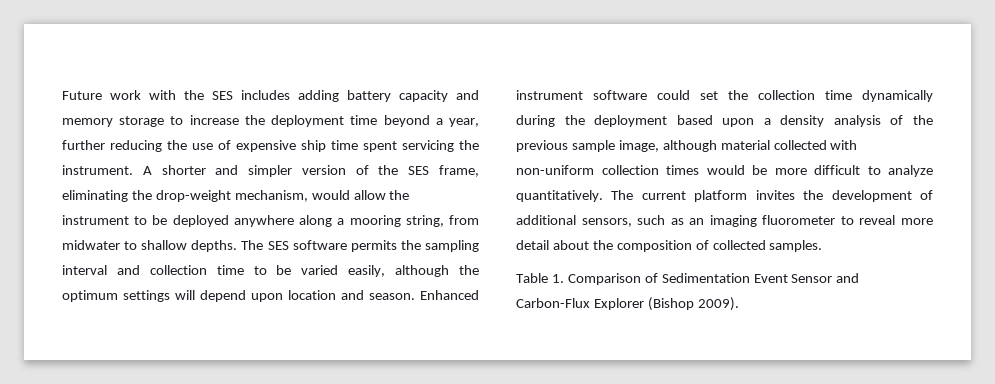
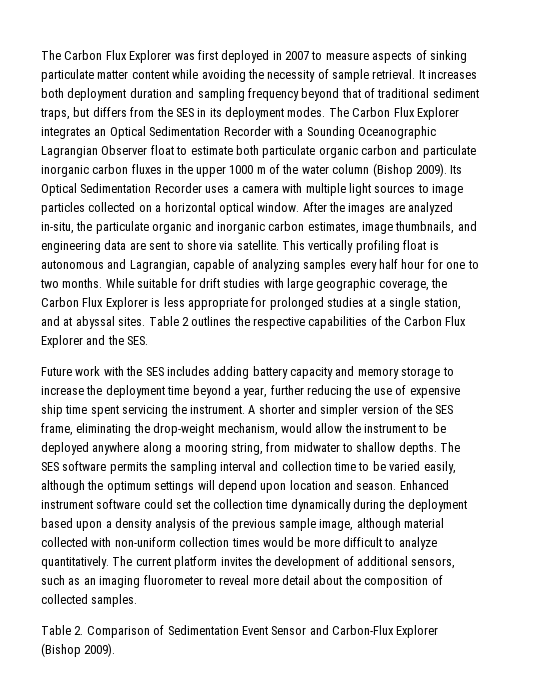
(62, 95) none -> [41,50,467,63] [41,69,478,82] [41,88,479,101] [40,107,459,120] [41,126,436,139] [41,145,476,158] [41,163,463,177] [41,183,464,196] [41,202,454,215] [41,221,477,234] [41,240,439,253] [41,259,479,272] [40,278,448,291] [41,297,461,310] [41,316,466,329] [41,335,149,348] The Carbon Flux Explorer was first deployed in 2007 to measure aspects of sinking particulate matter content while avoiding the necessity of sample retrieval. It increases both deployment duration and sampling frequency beyond that of traditional sediment traps, but differs from the SES in its deployment modes. The Carbon Flux Explorer integrates an Optical Sedimentation Recorder with a Sounding Oceanographic Lagrangian Observer float to estimate both particulate organic carbon and particulate inorganic carbon fluxes in the upper 1000 m of the water column (Bishop 2009). Its Optical Sedimentation Recorder uses a camera with multiple light sources to image particles collected on a horizontal optical window. After the images are analyzed in-situ, the particulate organic and inorganic carbon estimates, image thumbnails, and engineering data are sent to shore via satellite. This vertically profiling float is autonomous and Lagrangian, capable of analyzing samples every half hour for one to two months. While suitable for drift studies with large geographic coverage, the Carbon Flux Explorer is less appropriate for prolonged studies at a single station, and at abyssal sites. Table 2 outlines the respective capabilities of the Carbon Flux Explorer and the SES. //
[551,274,564,283] 1. -> [74,626,84,635] 2.

